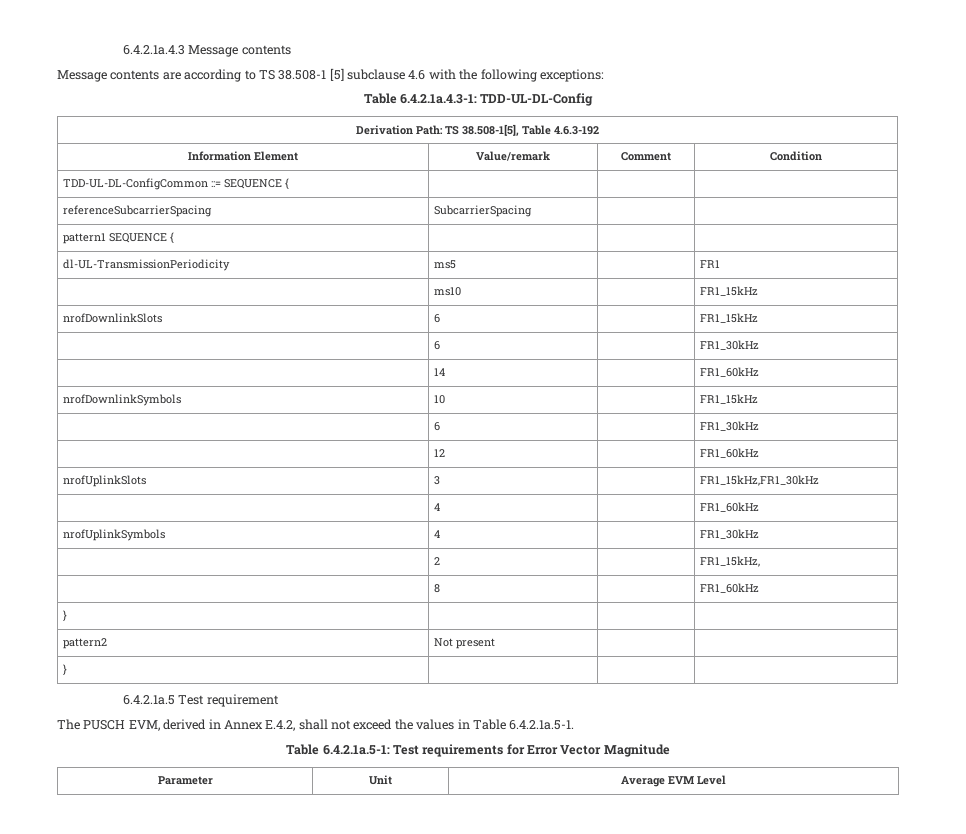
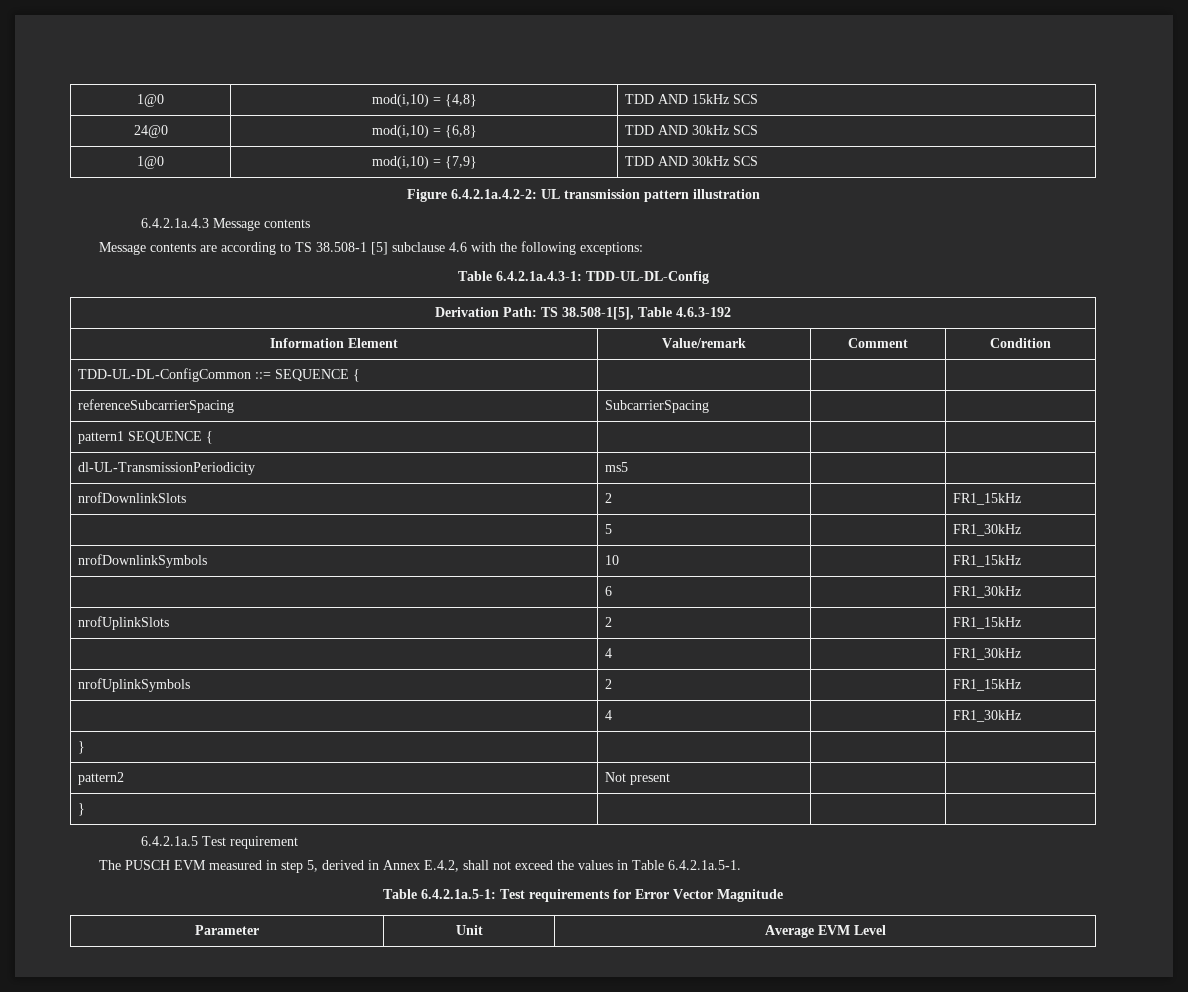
(123, 50) none -> [137,94,164,107] [371,94,477,107] [625,94,759,104] [133,125,168,138] [371,125,477,138] [625,125,759,135] [137,156,164,169] [371,156,477,169] [625,156,759,166] [406,189,760,202] 1@0 | mod(i,10) = {4,8} | TDD AND 15kHz SCS // 24@0 | mod(i,10) = {6,8} | TDD AND 30kHz SCS // 1@0 | mod(i,10) = {7,9} | TDD AND 30kHz SCS // Figure 6.4.2.1a.4.2-2: UL transmission pattern illustration //
[700,260,721,268] [434,287,462,296] [700,286,759,296] FR1 // | ms10 | | FR1_15kHz -> (629, 467) none
[434,314,441,323] [700,313,759,323] [434,341,441,350] [700,340,760,350] [434,368,446,376] [700,367,760,377] 6 | | FR1_15kHz // | 6 | | FR1_30kHz // | 14 | | FR1_60kHz -> [605,493,613,503] [953,493,1022,505] [605,524,613,534] [953,524,1022,536] 2 | | FR1_15kHz // | 5 | | FR1_30kHz
[434,449,446,457] [700,448,760,458] [63,475,147,487] [434,476,441,485] [700,475,820,486] [434,503,441,511] [700,502,760,512] [63,529,166,541] [434,530,441,538] [700,529,760,539] [434,557,441,565] [700,556,761,567] [434,584,441,593] [700,583,760,593] | 12 | | FR1_60kHz // nrofUplinkSlots | 3 | | FR1_15kHz,FR1_30kHz // | 4 | | FR1_60kHz // nrofUplinkSymbols | 4 | | FR1_30kHz // | 2 | | FR1_15kHz, // | 8 | | FR1_60kHz -> [78,616,170,630] [605,617,613,627] [953,617,1022,629] [605,648,613,658] [953,648,1022,660] [78,678,191,692] [605,679,613,689] [953,679,1022,691] [605,710,613,720] [953,710,1022,722] nrofUplinkSlots | 2 | | FR1_15kHz // | 4 | | FR1_30kHz // nrofUplinkSymbols | 2 | | FR1_15kHz // | 4 | | FR1_30kHz
[128,720,160,731] EVM, -> [173,860,318,873] EVM measured in step 5,

